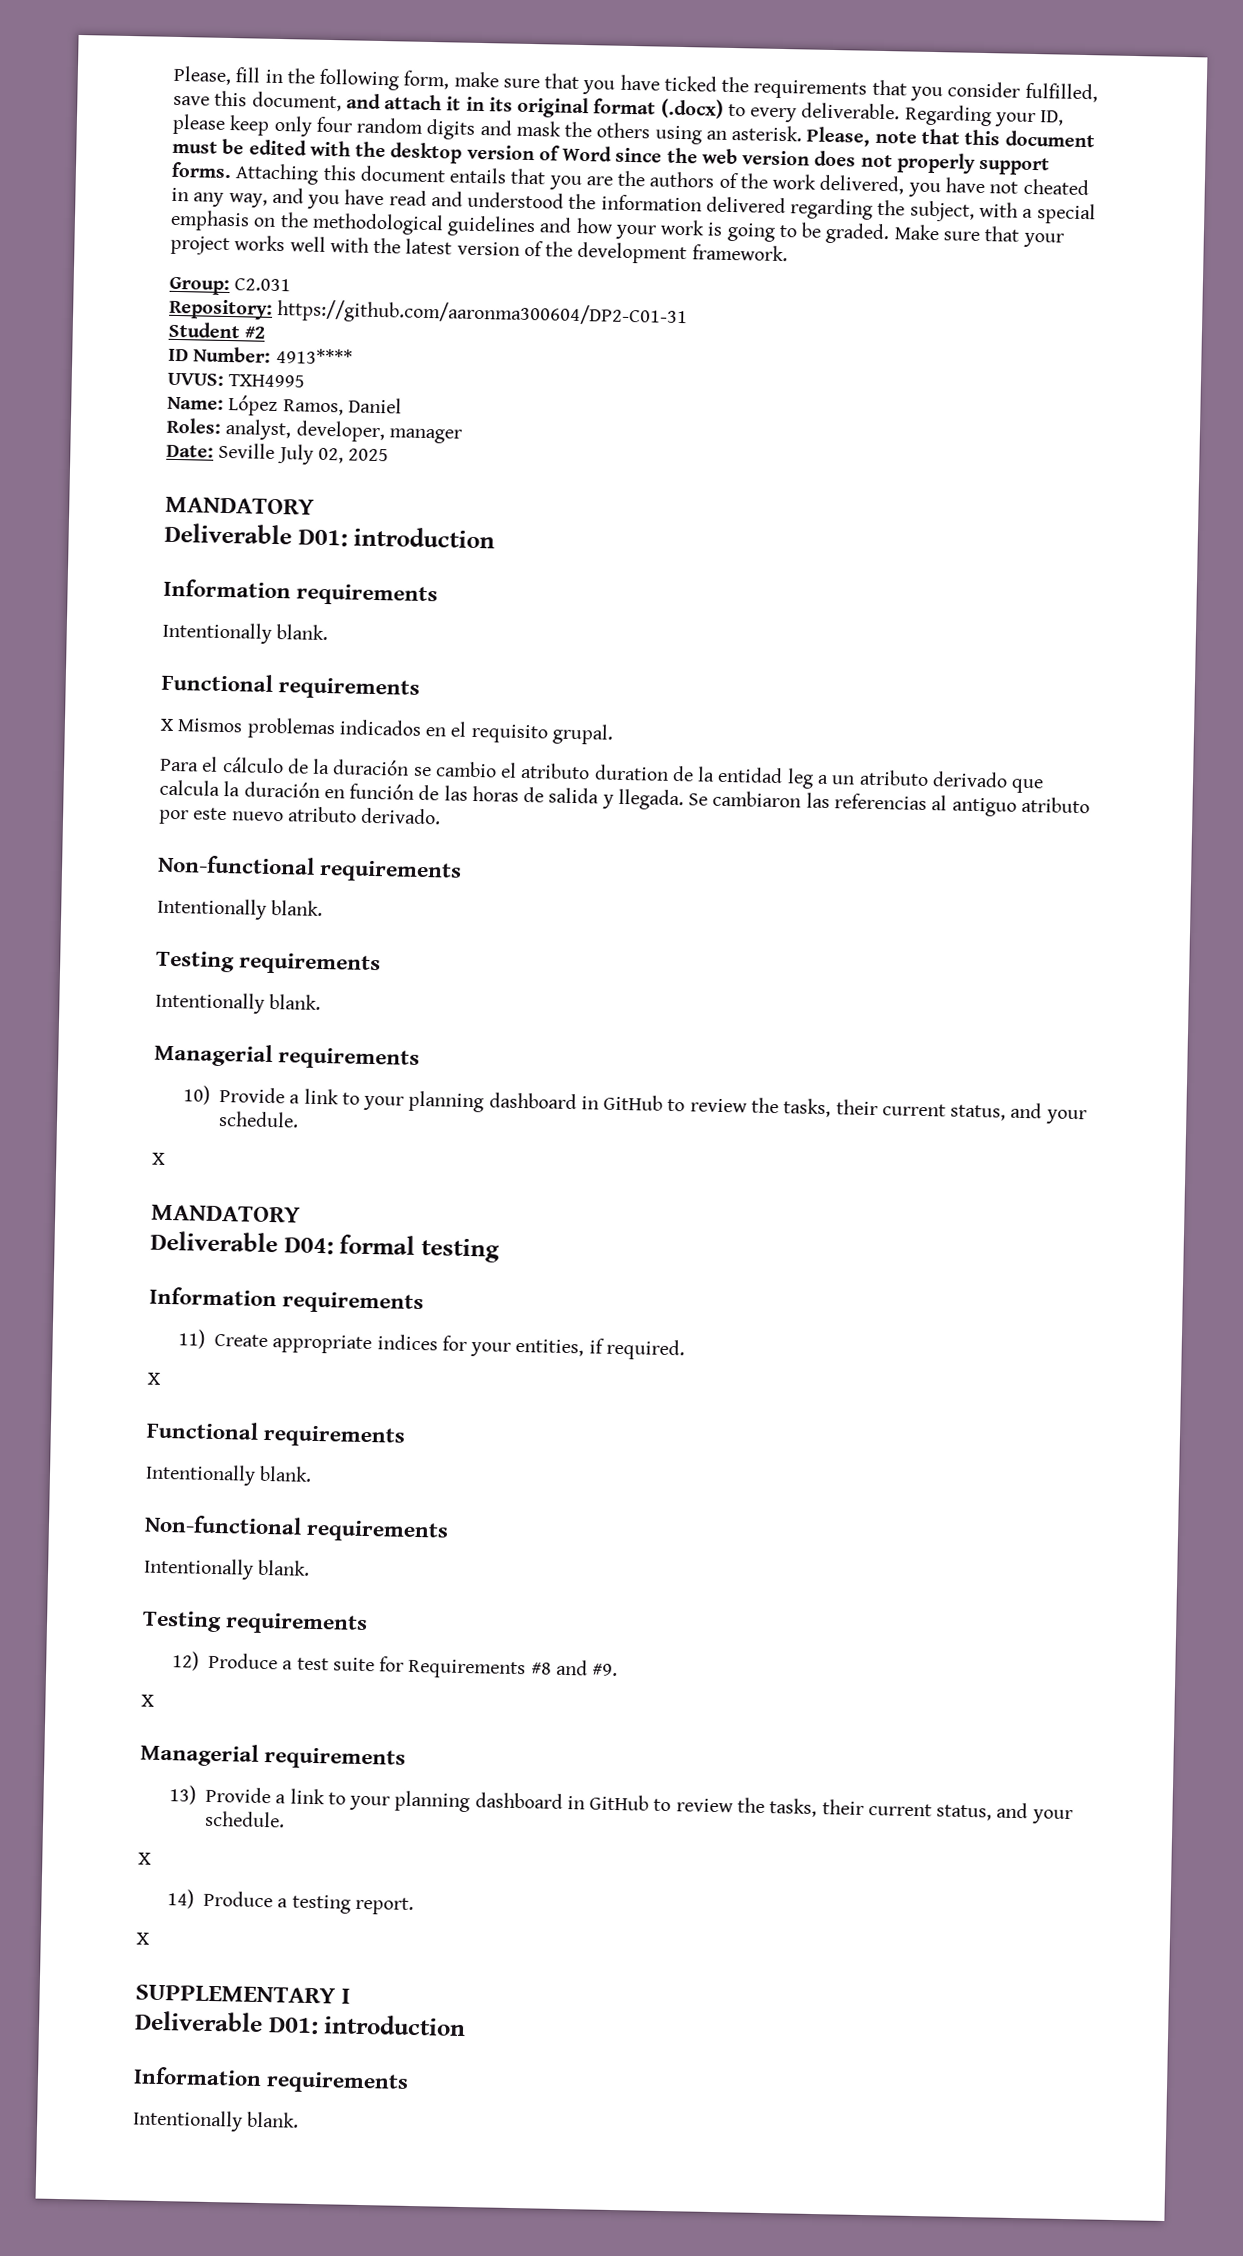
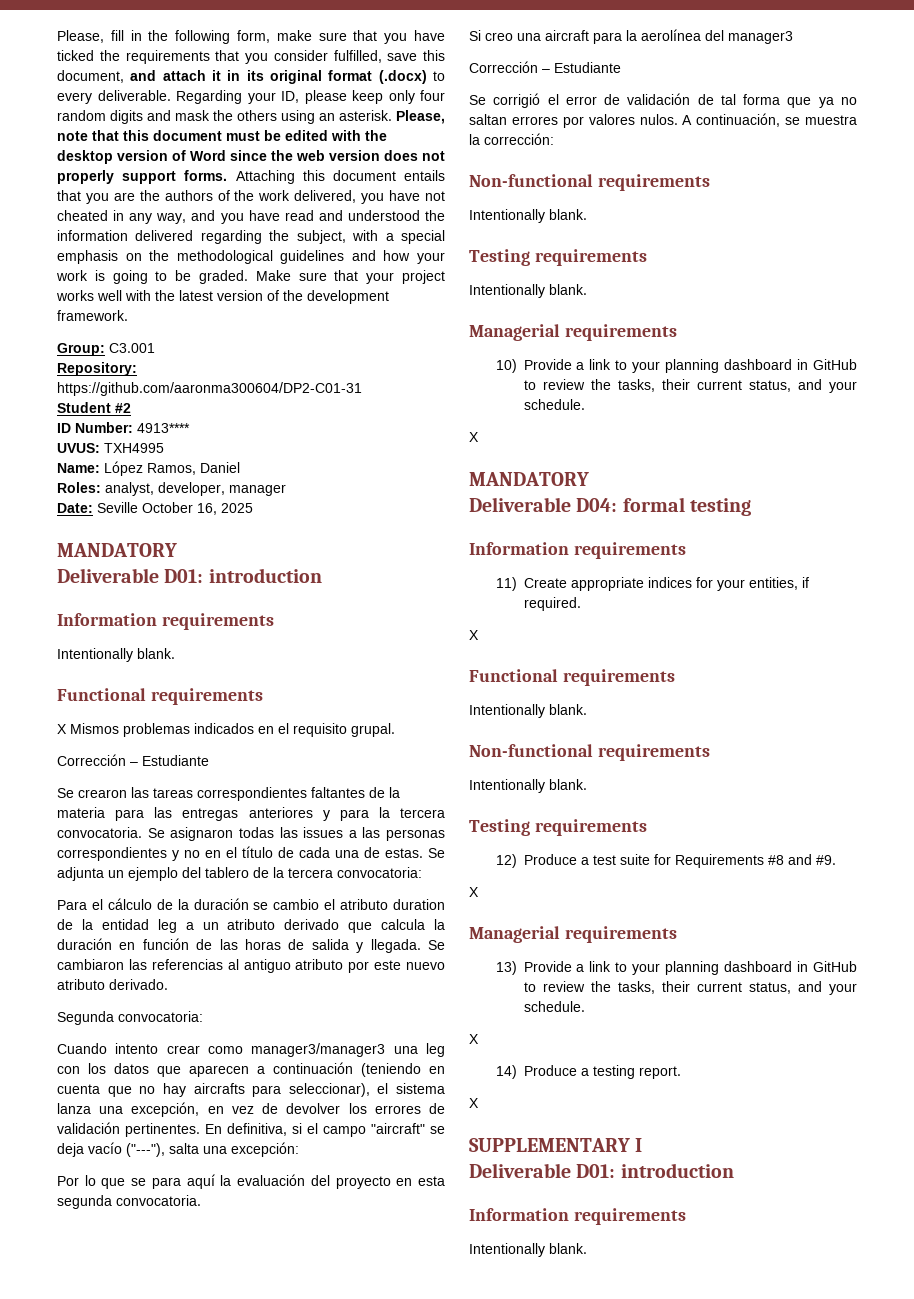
[234,278,292,292] C2.031 -> [109,343,155,353] C3.001
[276,444,344,465] July 02, -> [142,502,217,515] October 16,
(614, 734) none -> [57,754,209,766] [57,787,400,801] [57,807,445,821] [57,827,445,841] [57,846,445,861] [57,867,422,881] // Corrección – Estudiante // Se crearon las tareas correspondientes faltantes de la materia para las entregas anteriores y para la tercera convocatoria. Se asignaron todas las issues a las personas correspondientes y no en el título de cada una de estas. Se adjunta un ejemplo del tablero de la tercera convocatoria:
(442, 816) none -> [57,1011,203,1025] [57,1043,445,1057] [57,1062,445,1077] [57,1083,445,1097] [57,1102,446,1117] [57,1122,445,1137] [57,1142,299,1157] [57,1174,446,1189] [57,1195,201,1209] [469,29,793,44] [469,61,621,73] [469,93,857,108] [469,113,857,128] [469,133,554,145] // Segunda convocatoria: // Cuando intento crear como manager3/manager3 una leg con los datos que aparecen a continuación (teniendo en cuenta que no hay aircrafts para seleccionar), el sistema lanza una excepción, en vez de devolver los errores de validación pertinentes. En definitiva, si el campo "aircraft" se deja vacío ("---"), salta una excepción: // Por lo que se para aquí la evaluación del proyecto en esta segunda convocatoria. // Si creo una aircraft para la aerolínea del manager3 // Corrección – Estudiante // Se corrigió el error de validación de tal forma que ya no saltan errores por valores nulos. A continuación, se muestra la corrección:

